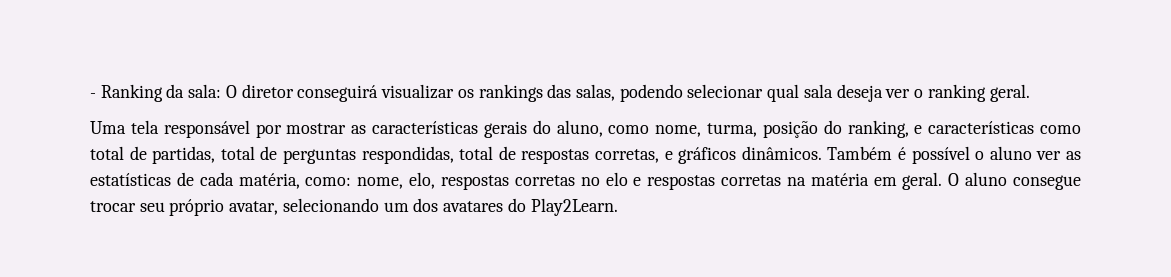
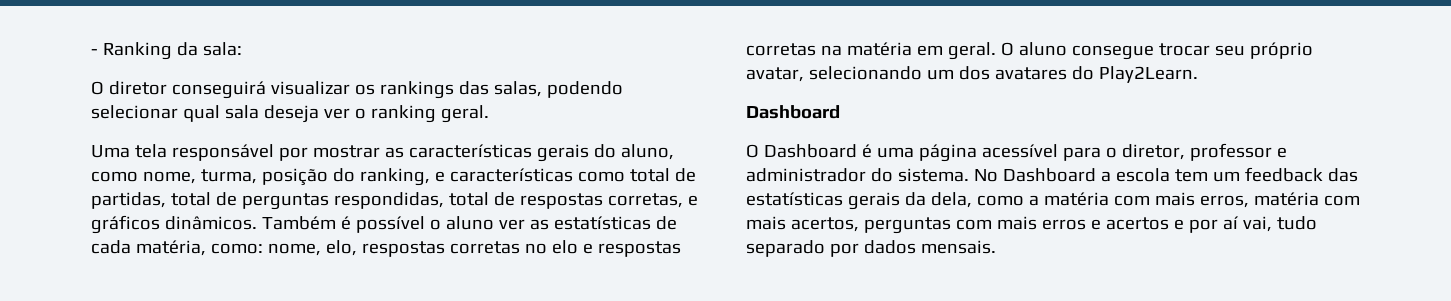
(222, 91) none -> (242, 49) //
(618, 207) none -> [746,105,840,119] [746,143,1287,162] [746,167,1358,182] [746,192,1360,210] [746,216,1317,234] [746,240,996,257] // Dashboard // O Dashboard é uma página acessível para o diretor, professor e administrador do sistema. No Dashboard a escola tem um feedback das estatísticas gerais da dela, como a matéria com mais erros, matéria com mais acertos, perguntas com mais erros e acertos e por aí vai, tudo separado por dados mensais.

